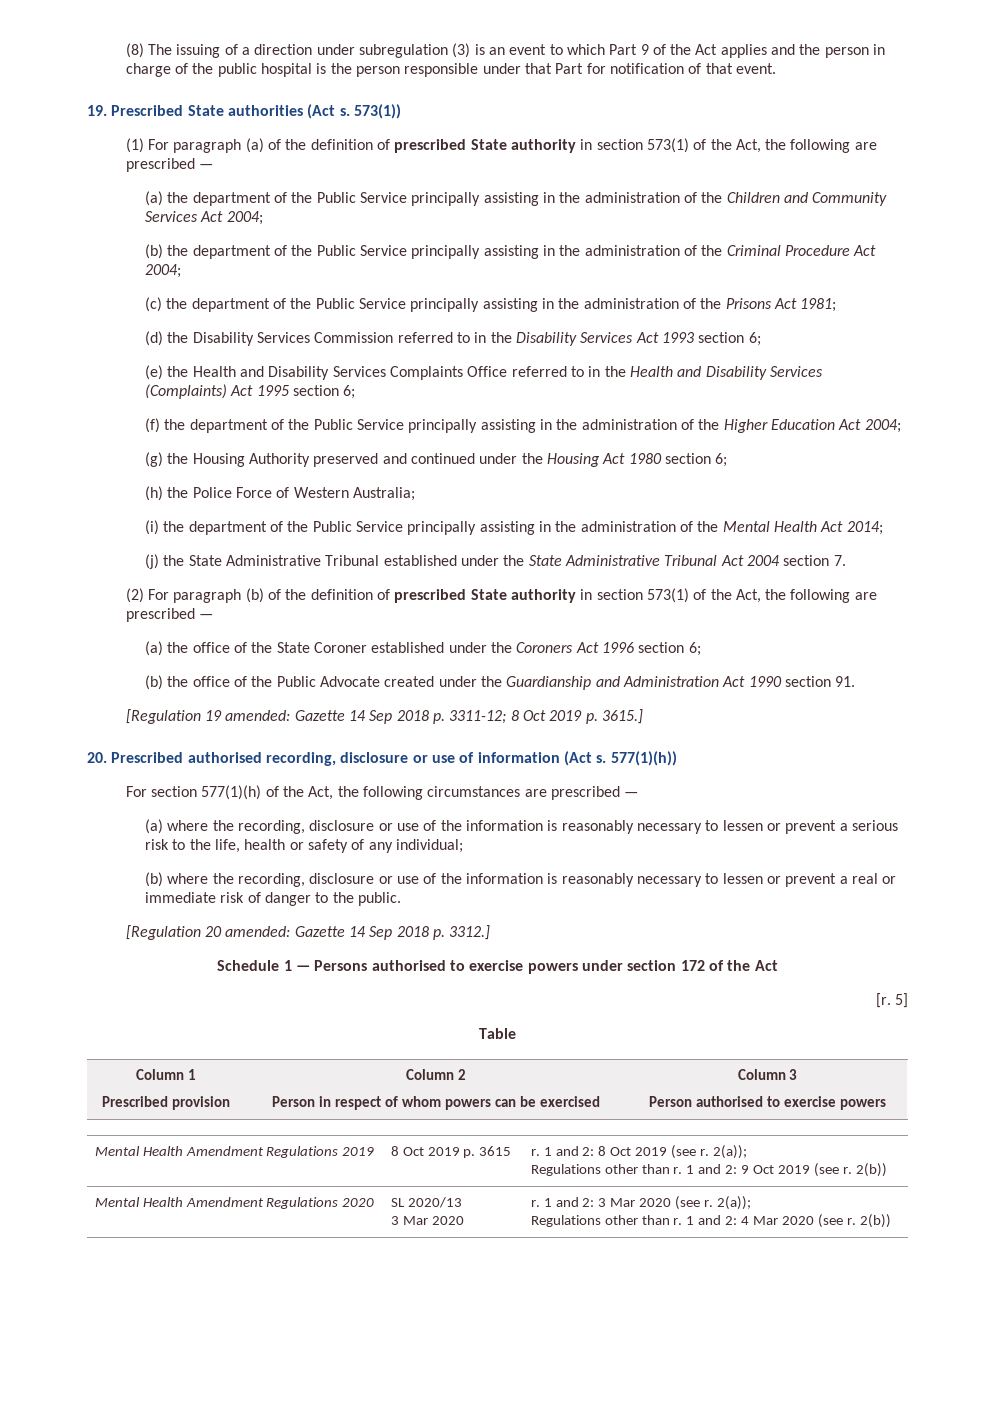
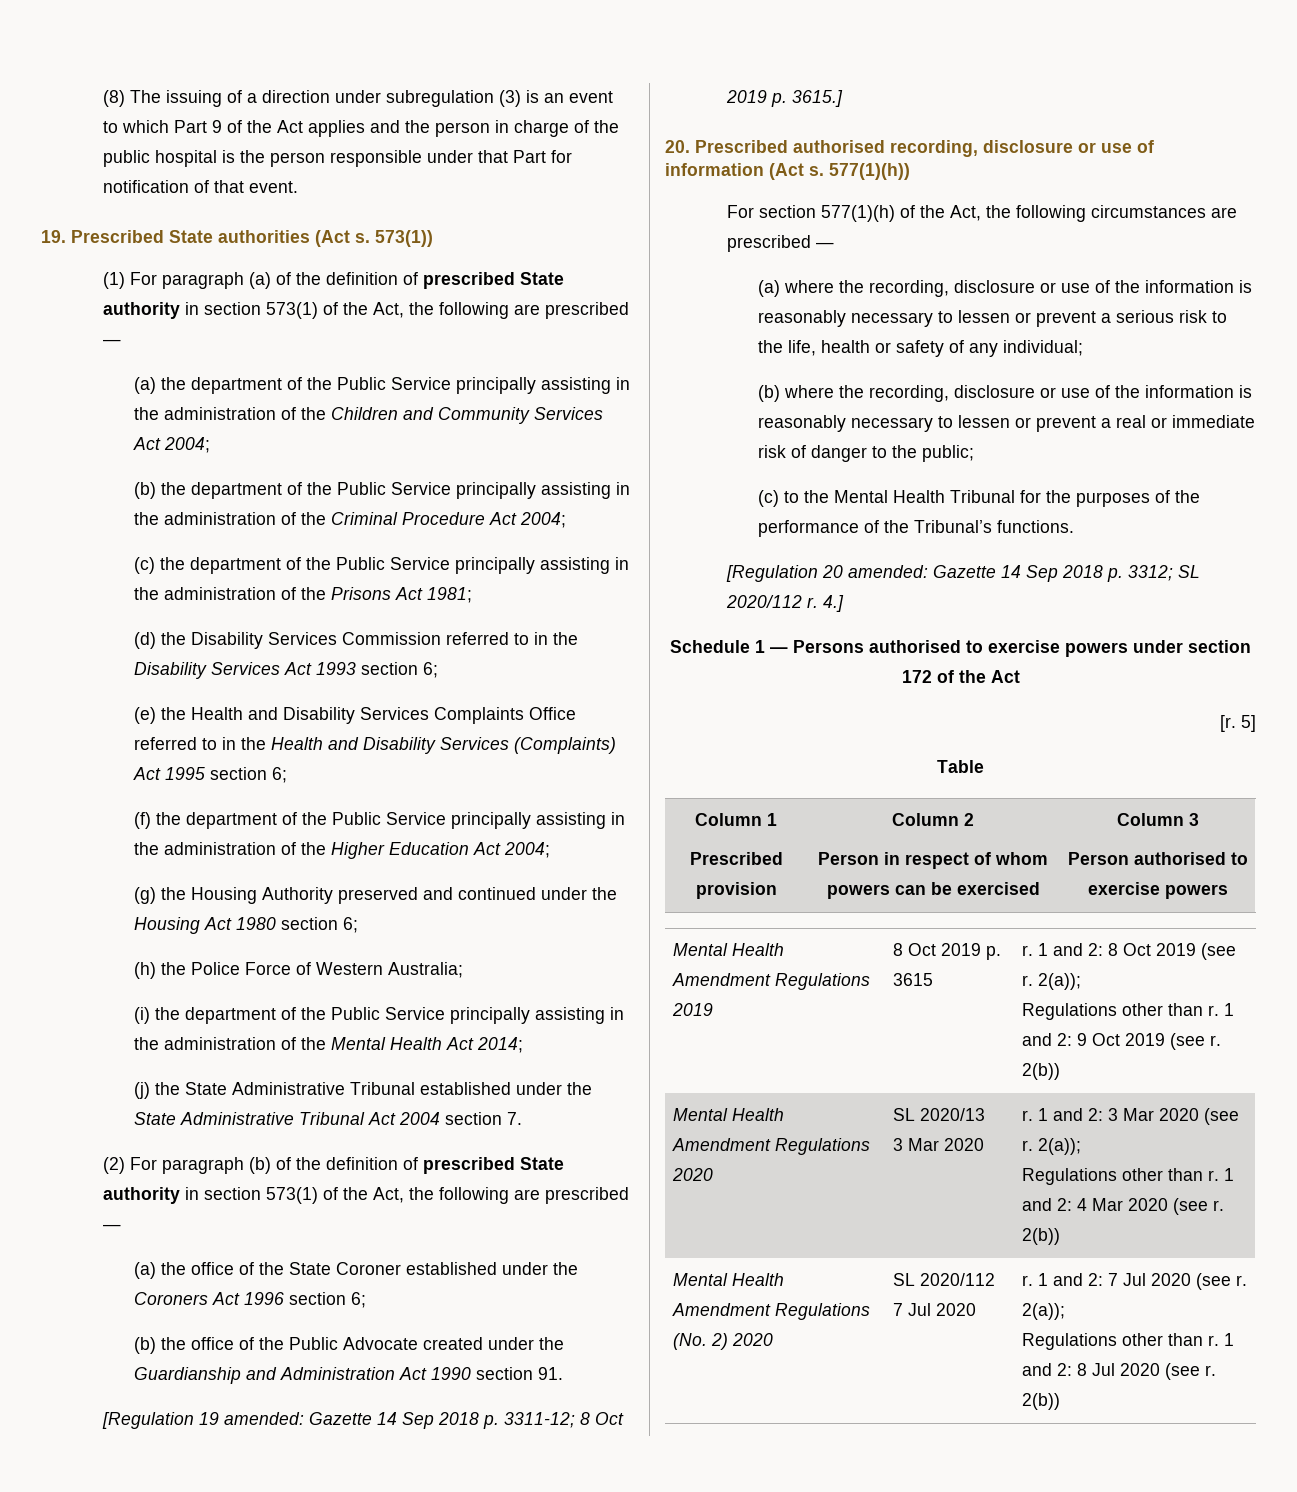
[358,892,402,906] public. -> [921,445,974,462] [757,490,1200,507] [757,520,1074,537] public; // (c) to the Mental Health Tribunal for the purposes of the performance of the Tribunal’s functions.
[449,925,491,940] 3312.] -> [1127,565,1200,581] [725,595,844,612] 3312; SL 2020/112 r. 4.]
(891, 1221) none -> [673,1273,785,1286] [672,1303,871,1320] [673,1333,774,1350] [893,1273,996,1286] [893,1303,977,1316] [1022,1273,1248,1290] [1022,1303,1066,1320] [1022,1333,1235,1350] [1022,1363,1217,1380] [1022,1393,1061,1410] // Mental Health Amendment Regulations (No. 2) 2020 | SL 2020/112 7 Jul 2020 | r. 1 and 2: 7 Jul 2020 (see r. 2(a)); // Regulations other than r. 1 and 2: 8 Jul 2020 (see r. 2(b))

